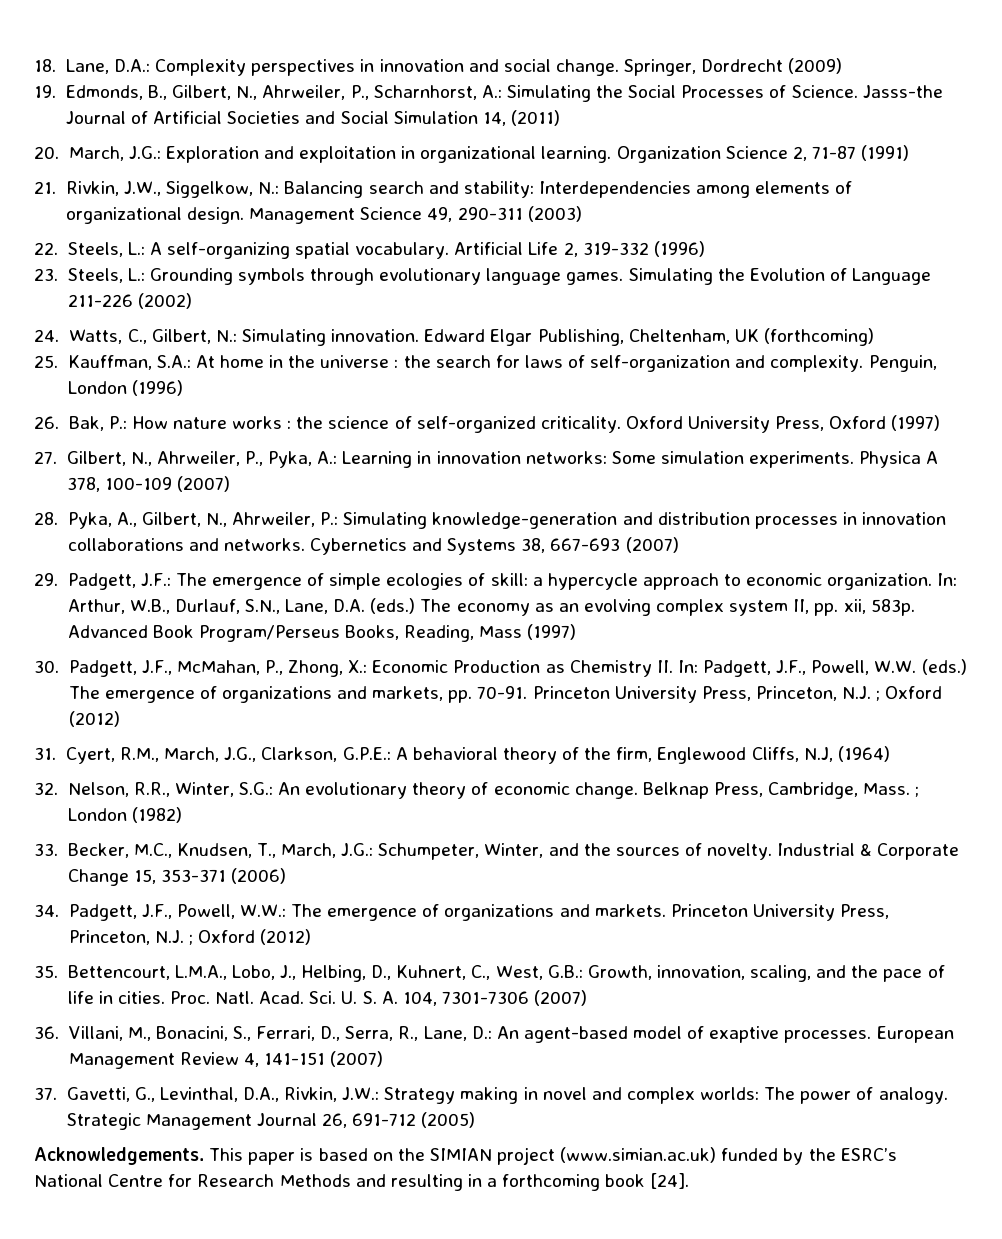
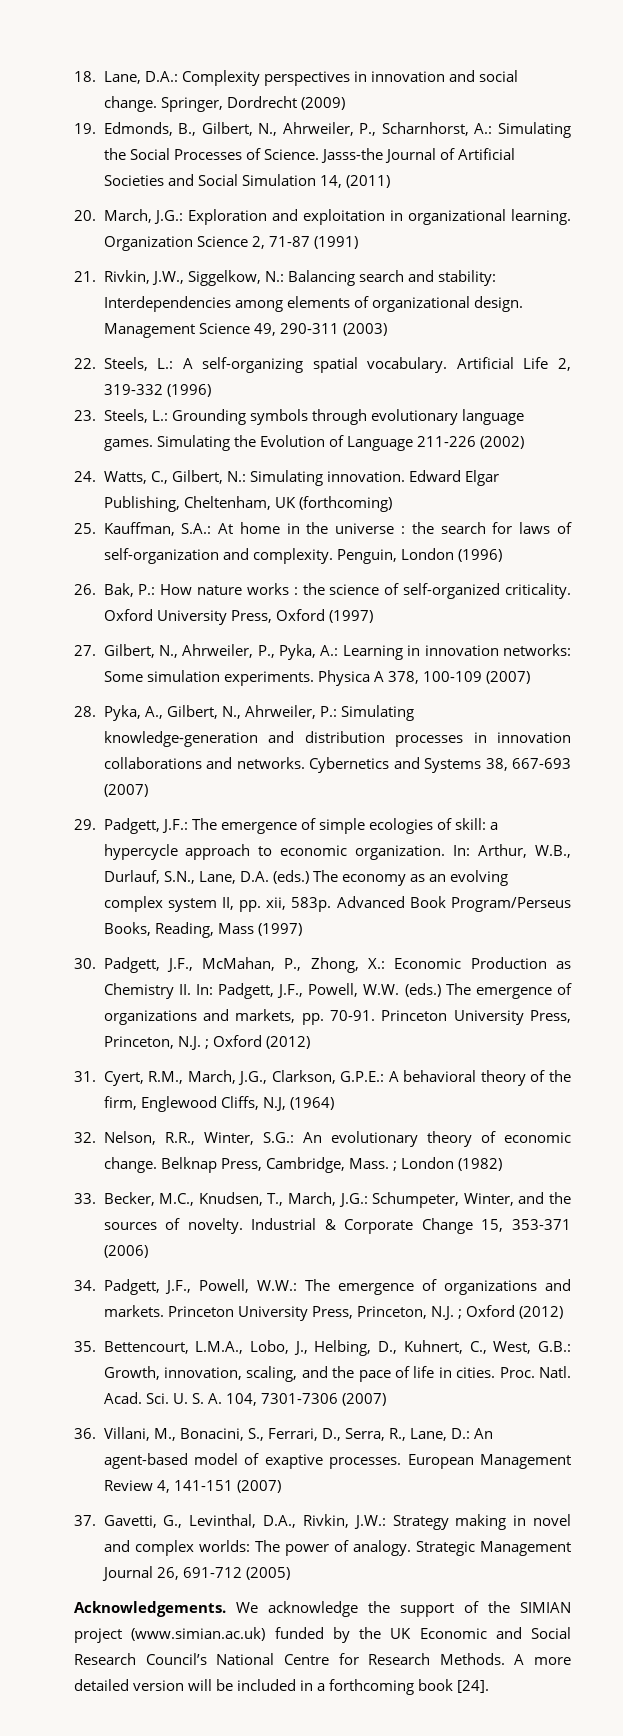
[209,1148,393,1165] This paper is based on -> [236,1601,479,1617] We acknowledge the support of
[840,1148,897,1161] [34,1174,463,1191] ESRC’s National Centre for Research Methods and resulting -> [390,1627,571,1639] [74,1653,571,1665] [74,1679,297,1691] UK Economic and Social Research Council’s National Centre for Research Methods. A more detailed version will be included

